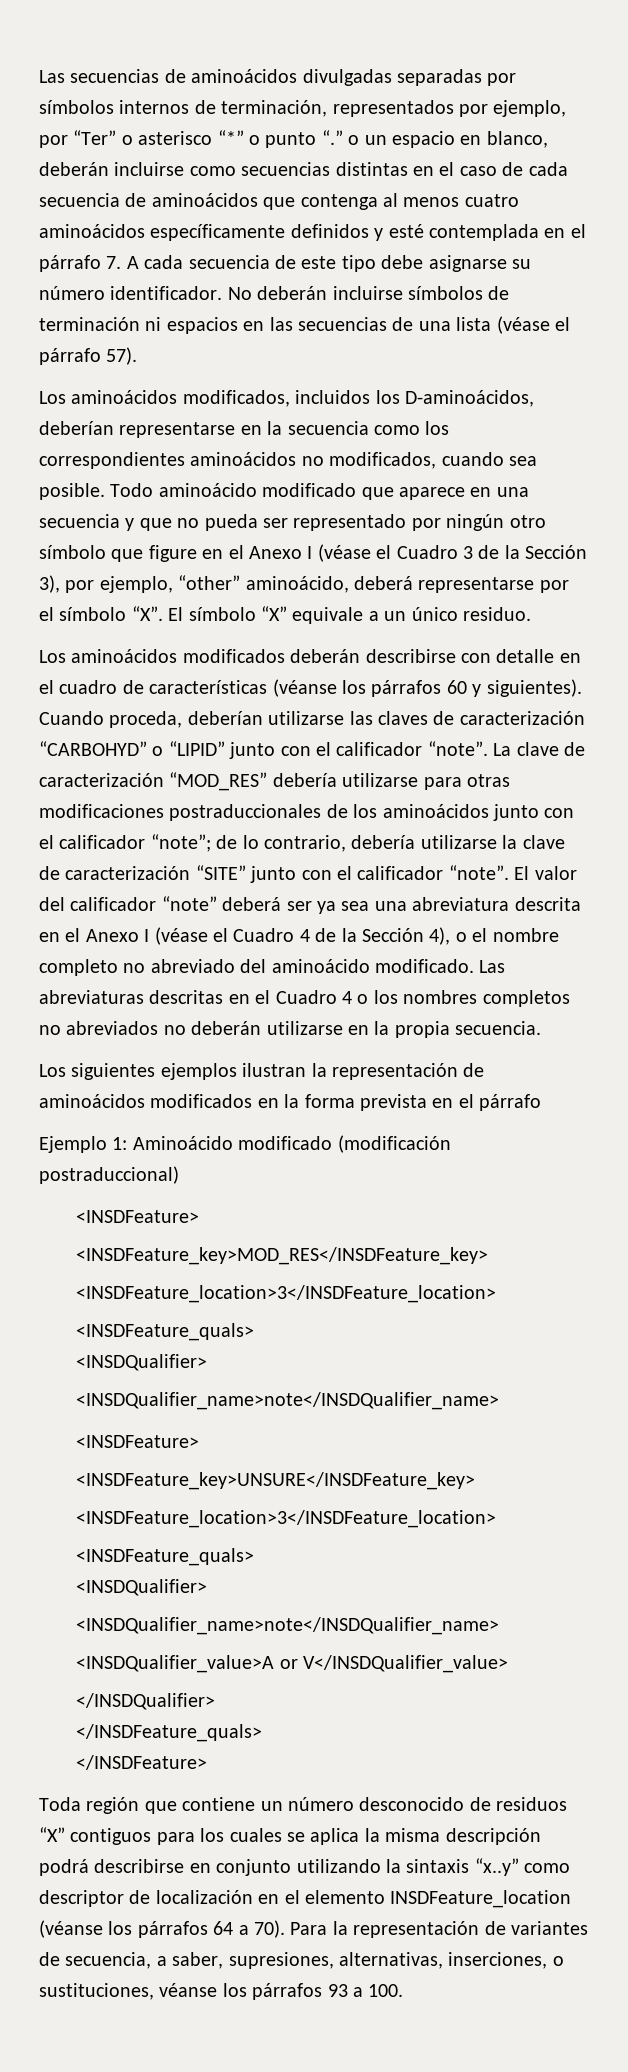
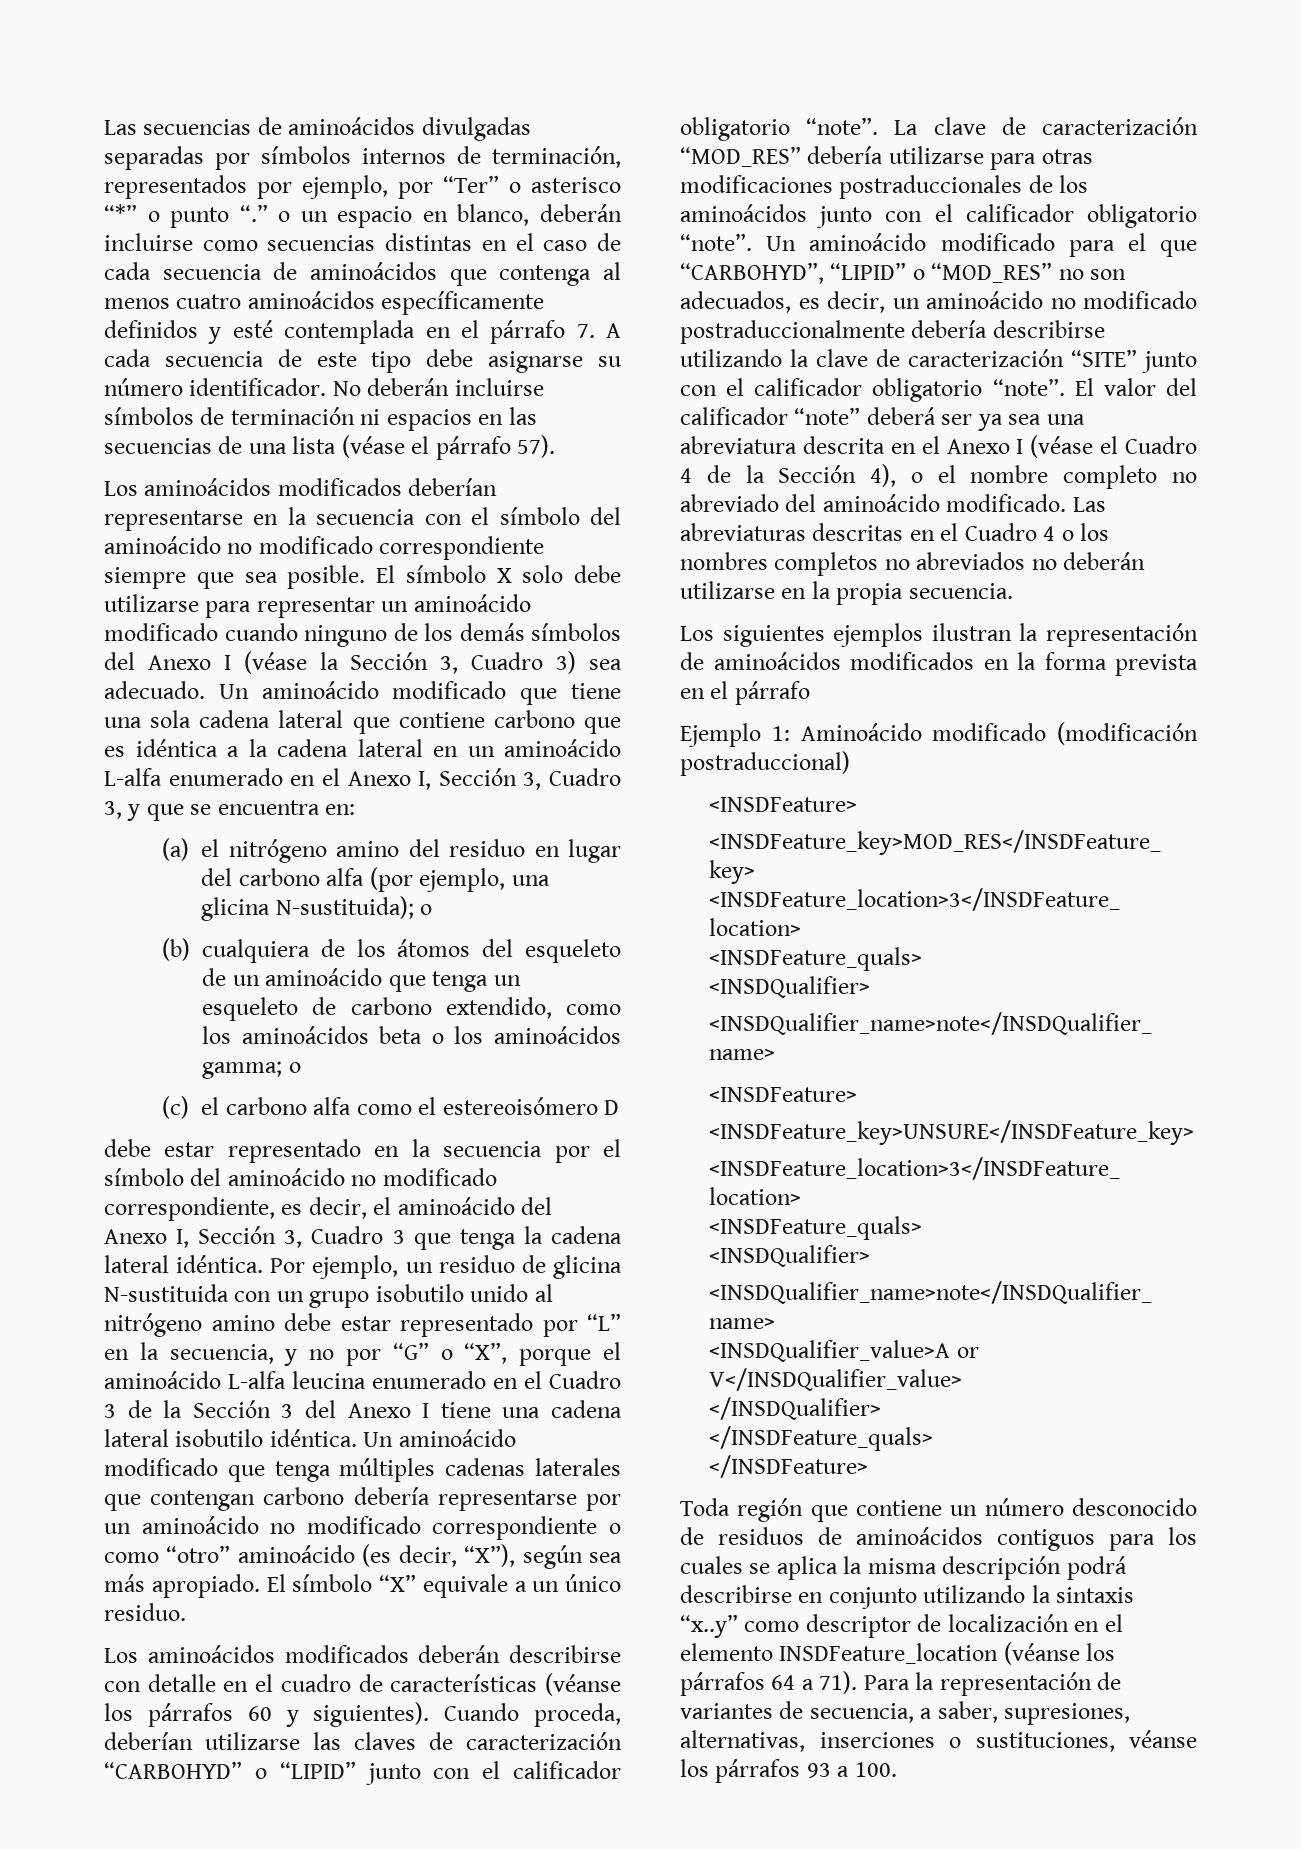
[182,390,534,407] modificados, incluidos los D-aminoácidos, -> [277,478,402,496] modificados
[374,421,450,435] [39,452,537,469] [39,483,529,500] [39,514,546,531] [39,544,371,562] como los correspondientes aminoácidos no modificados, cuando sea posible. Todo aminoácido modificado que aparece en una secuencia y que no pueda ser representado por ningún otro símbolo que figure en el Anexo I (véase -> [424,507,621,525] [104,536,545,560] [104,565,621,589] [104,594,531,618] [104,623,621,647] [104,651,622,674] [104,681,621,705] [104,710,621,734] [104,739,621,757] [104,768,621,790] [104,800,356,821] [162,838,622,863] [201,867,550,892] [201,896,433,921] [162,938,621,963] [202,968,521,992] [202,997,621,1021] [202,1026,622,1044] [202,1061,301,1079] [162,1096,620,1119] [104,1139,622,1163] [104,1168,497,1186] [104,1197,553,1221] [104,1226,622,1250] [104,1255,623,1279] [104,1284,553,1308] [104,1313,621,1337] [104,1342,621,1366] [104,1371,518,1389] con el símbolo del aminoácido no modificado correspondiente siempre que sea posible. El símbolo X solo debe utilizarse para representar un aminoácido modificado cuando ninguno de los demás símbolos del Anexo I (véase la Sección 3, Cuadro 3) sea adecuado. Un aminoácido modificado que tiene una sola cadena lateral que contiene carbono que es idéntica a la cadena lateral en un aminoácido L-alfa enumerado en el Anexo I, Sección 3, Cuadro 3, y que se encuentra en: // (a) el nitrógeno amino del residuo en lugar del carbono alfa (por ejemplo, una glicina N-sustituida); o // (b) cualquiera de los átomos del esqueleto de un aminoácido que tenga un esqueleto de carbono extendido, como los aminoácidos beta o los aminoácidos gamma; o // (c) el carbono alfa como el estereoisómero D // debe estar representado en la secuencia por el símbolo del aminoácido no modificado correspondiente, es decir, el aminoácido del Anexo I, Sección 3, Cuadro 3 que tenga la cadena lateral idéntica. Por ejemplo, un residuo de glicina N-sustituida con un grupo isobutilo unido al nitrógeno amino debe estar representado por “L” en la secuencia, y no por “G” o “X”, porque el aminoácido L-alfa leucina enumerado en
[39,575,569,593] [39,606,163,621] 3), por ejemplo, “other” aminoácido, deberá representarse por el símbolo “X”. -> [281,1400,623,1418] [104,1429,516,1447] [104,1458,621,1482] [104,1487,621,1511] [104,1516,621,1540] [104,1544,622,1569] [104,1574,260,1598] 3 del Anexo I tiene una cadena lateral isobutilo idéntica. Un aminoácido modificado que tenga múltiples cadenas laterales que contengan carbono debería representarse por un aminoácido no modificado correspondiente o como “otro” aminoácido (es decir, “X”), según sea más apropiado.
(423, 749) none -> [680,117,790,141] obligatorio
[150,834,497,852] “note”; de lo contrario, debería utilizarse -> [1087,204,1197,228] [680,233,1197,257] [680,262,1127,284] [680,291,1197,313] [680,320,1105,344] [680,349,782,367] obligatorio “note”. Un aminoácido modificado para el que “CARBOHYD”, “LIPID” o “MOD_RES” no son adecuados, es decir, un aminoácido no modificado postraduccionalmente debería describirse utilizando
(444, 873) none -> [872,378,983,402] obligatorio
[39,1827,65,1842] “X” -> [818,1527,983,1545] de aminoácidos
[254,1920,285,1938] 70). -> [819,1671,858,1694] 71).
[448,1952,548,1969] inserciones, -> [819,1732,935,1748] inserciones

